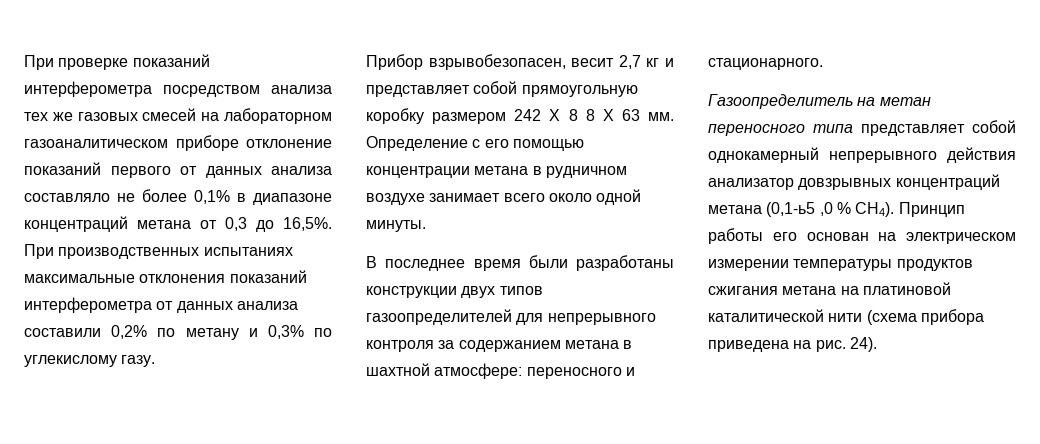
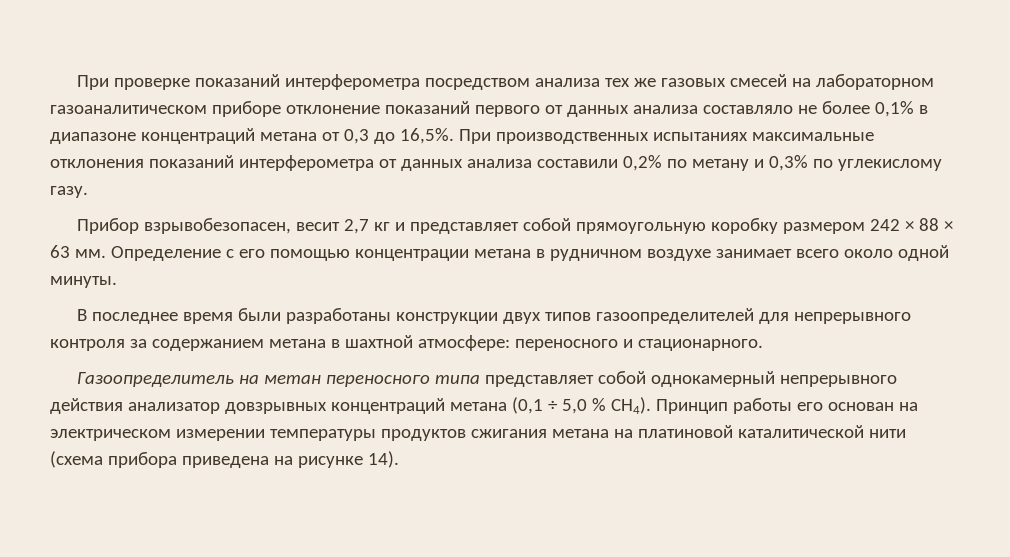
[549,109,614,121] X 8 8 X -> [905,218,954,231] × 88 ×
[766,202,833,217] (0,1-ь5 ,0 -> [511,397,587,414] (0,1 ÷ 5,0
[815,337,877,352] рис. 24). -> [297,451,399,468] рисунке 14).

